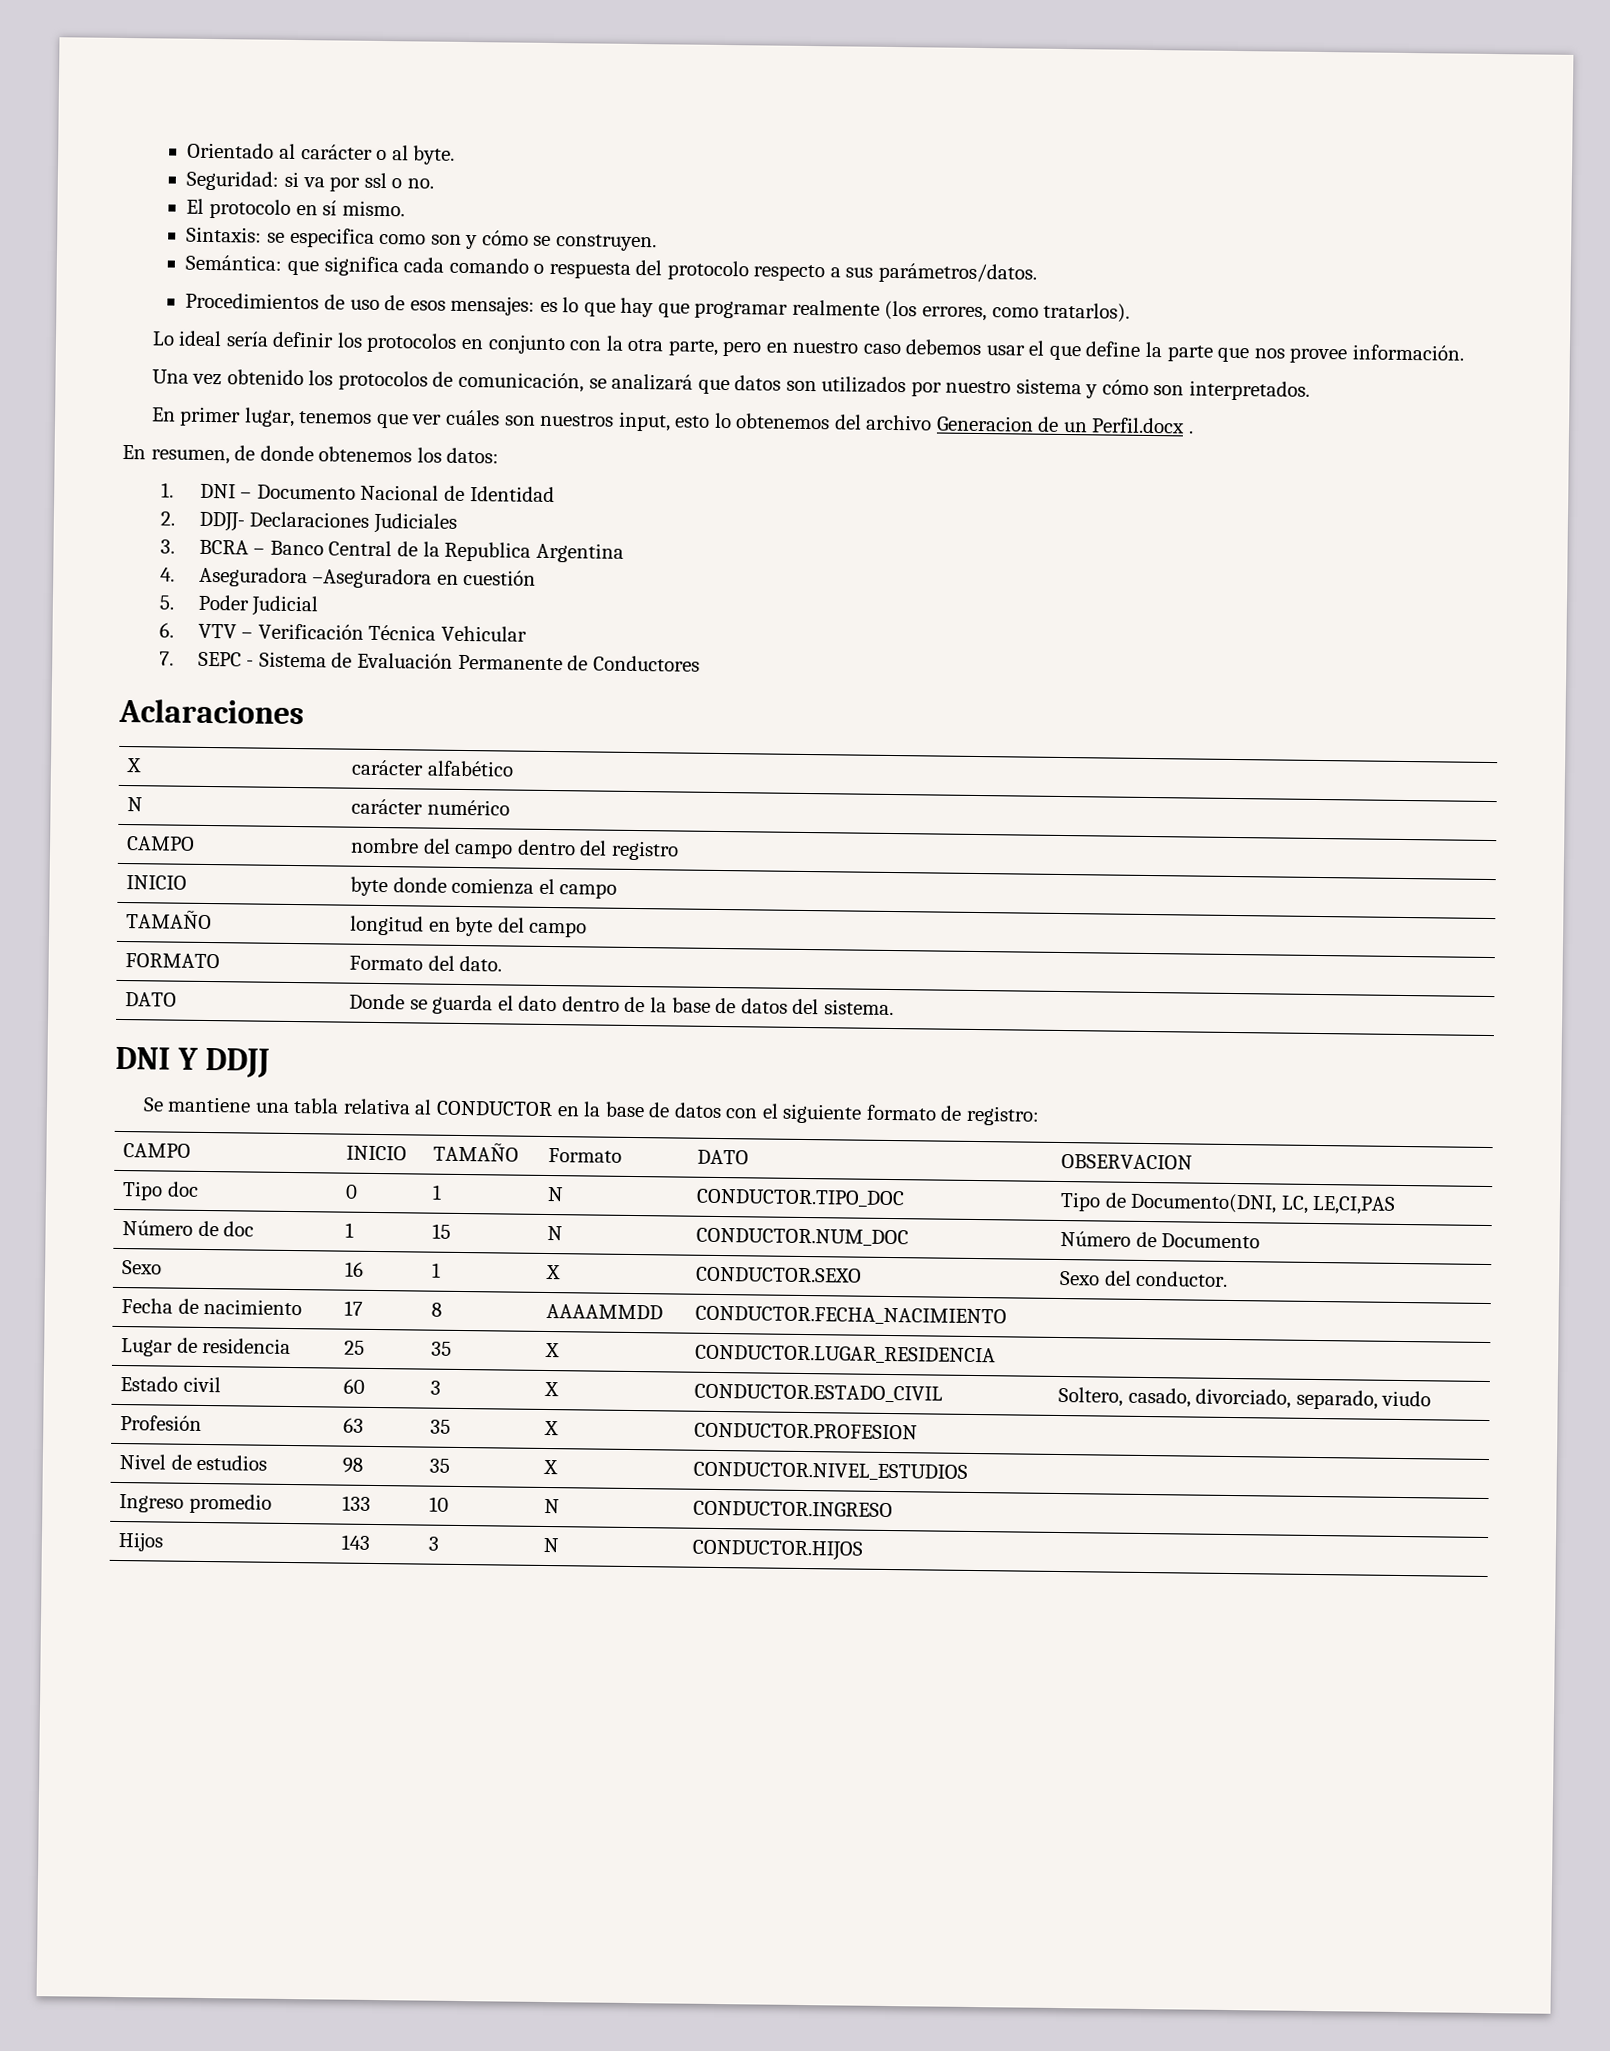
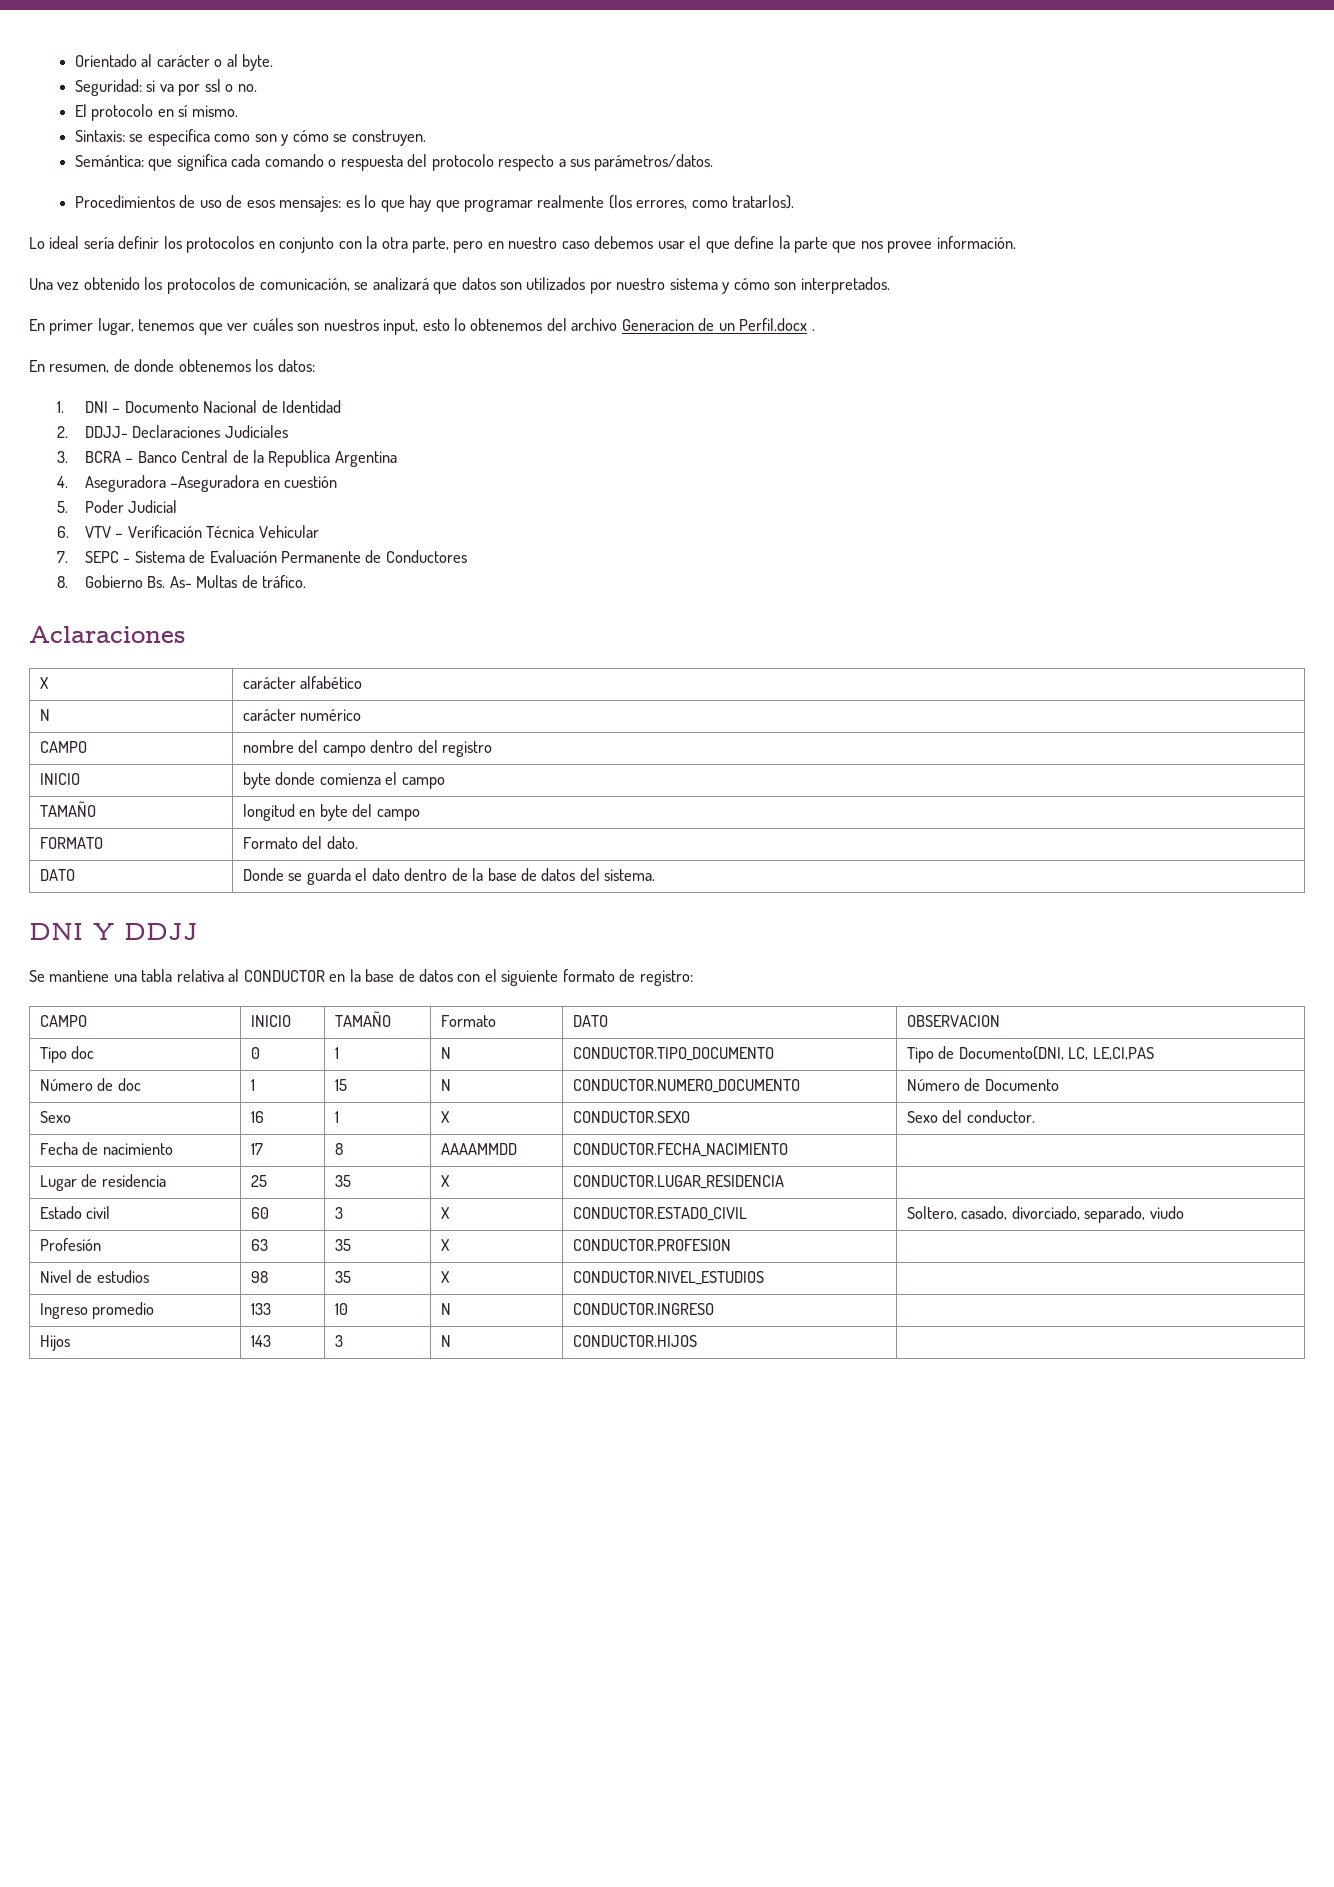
(700, 663) none -> [56,575,307,588] // 8. Gobierno Bs. As- Multas de tráfico.
[696,1188,906,1208] CONDUCTOR.TIPO_DOC -> [572,1047,774,1061] CONDUCTOR.TIPO_DOCUMENTO
[696,1227,910,1247] CONDUCTOR.NUM_DOC -> [572,1079,800,1093] CONDUCTOR.NUMERO_DOCUMENTO

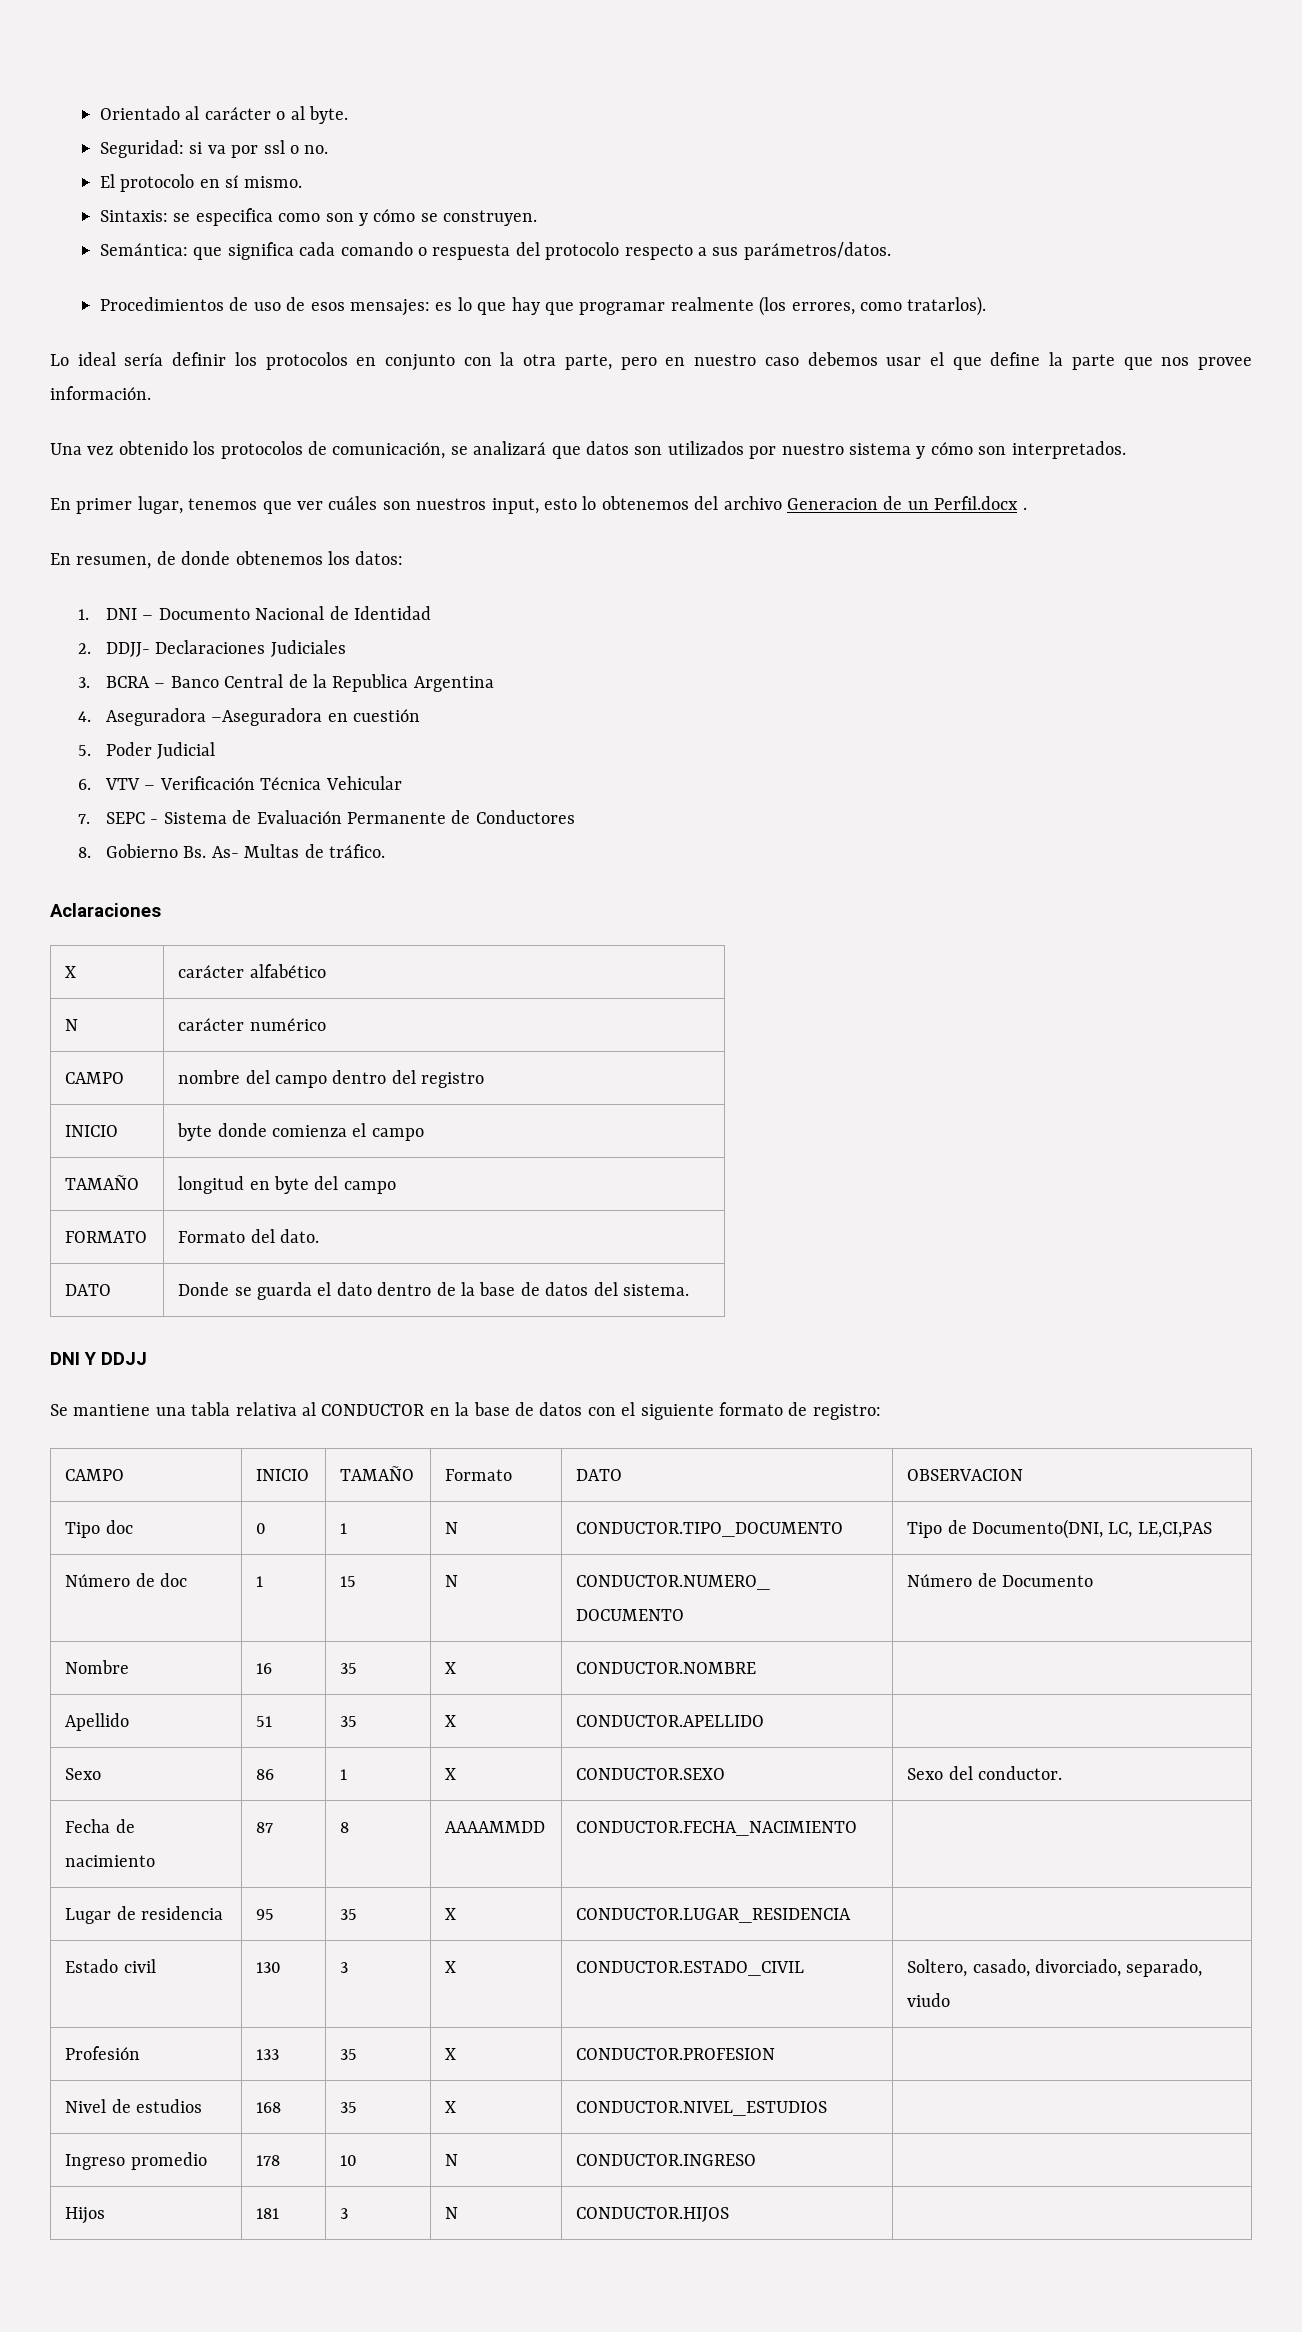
(1059, 1085) none -> [65,1660,130,1674] [256,1663,273,1674] [340,1663,358,1674] [445,1662,457,1674] [576,1662,757,1674] [65,1713,130,1731] [256,1716,273,1727] [340,1716,358,1727] [445,1715,457,1727] [576,1715,765,1727] // Nombre | 16 | 35 | X | CONDUCTOR.NOMBRE | // Apellido | 51 | 35 | X | CONDUCTOR.APELLIDO |
[250,1111,264,1123] 16 -> [256,1769,275,1780] 86
[250,1143,263,1155] 17 -> [256,1822,274,1833] 87
[250,1175,267,1187] 25 -> [256,1909,275,1920] 95
[250,1207,269,1219] 60 -> [256,1962,282,1973] 130
[250,1239,268,1251] 63 -> [256,2049,280,2060] 133
[250,1271,268,1283] 98 -> [256,2102,282,2113] 168
[250,1303,271,1315] 133 -> [256,2155,281,2166] 178
[250,1335,271,1347] 143 -> [256,2208,280,2219] 181

